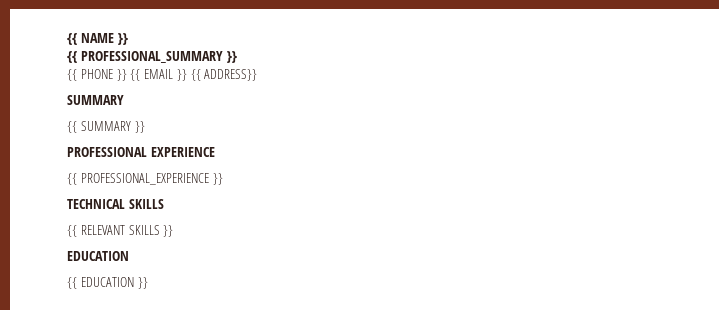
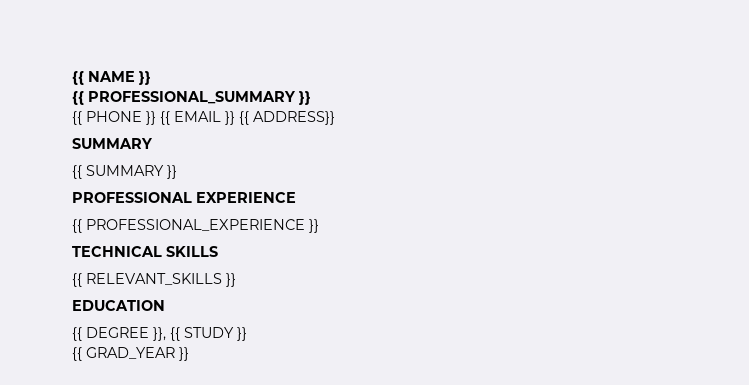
[80,225,160,235] RELEVANT SKILLS -> [86,273,222,285] RELEVANT_SKILLS
[80,277,134,287] EDUCATION -> [86,327,247,341] [72,347,175,361] DEGREE }}, {{ STUDY }} // {{ GRAD_YEAR

